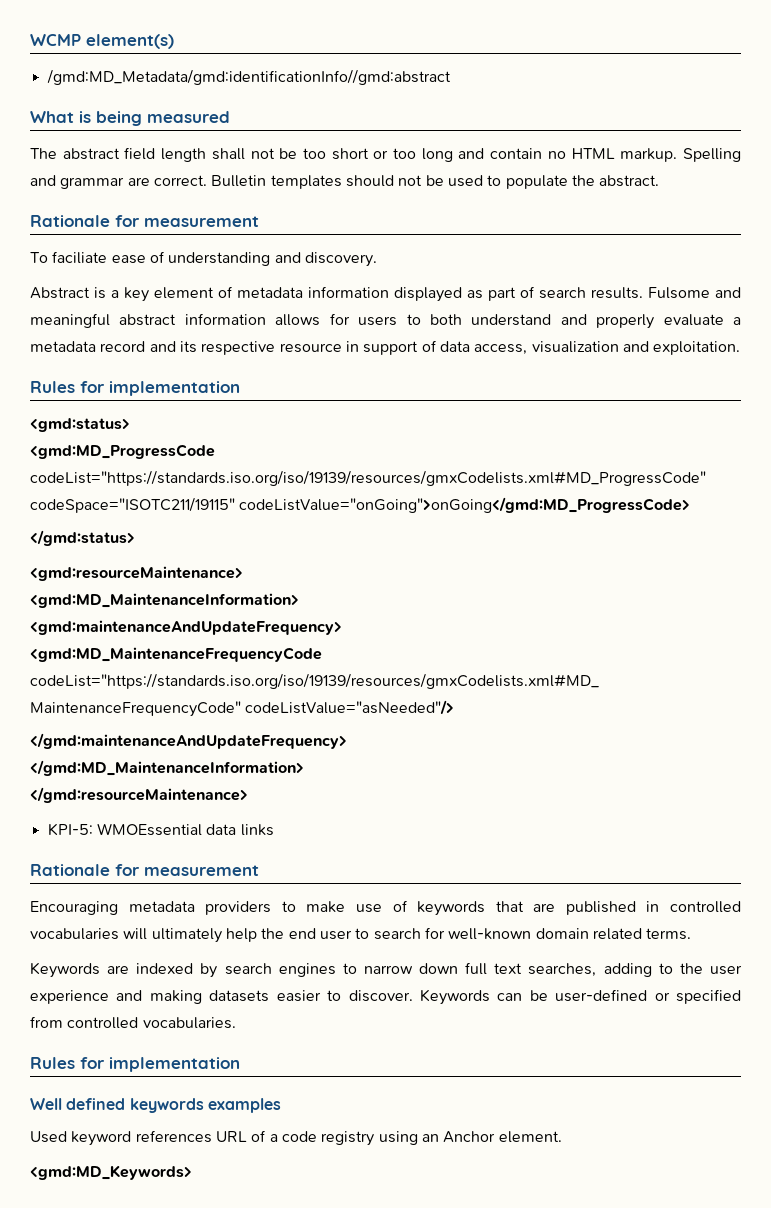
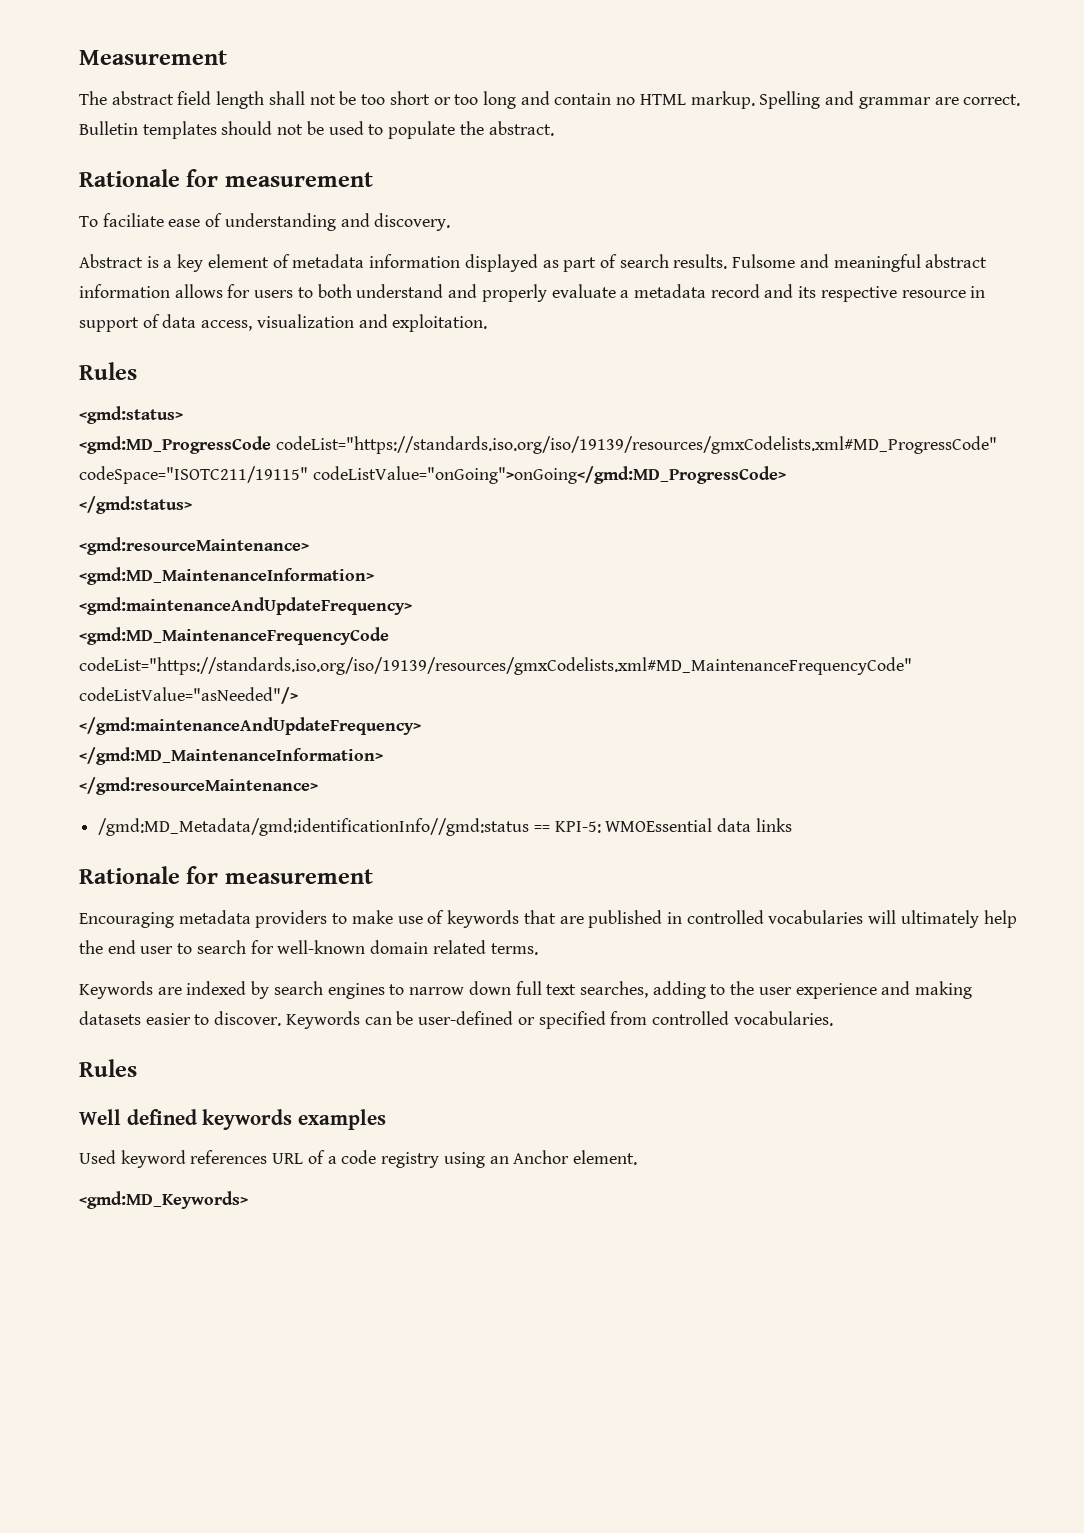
[30,34,174,49] [46,69,451,85] [30,111,230,126] WCMP element(s) // /gmd:MD_Metadata/gmd:identificationInfo//gmd:abstract // What is being measured -> [79,50,227,65] Measurement
[80,381,240,396] for implementation -> (137, 371) none
(248, 795) none -> [98,818,550,836] /gmd:MD_Metadata/gmd:identificationInfo//gmd:status ==
[80,1057,240,1072] for implementation -> (137, 1068) none

